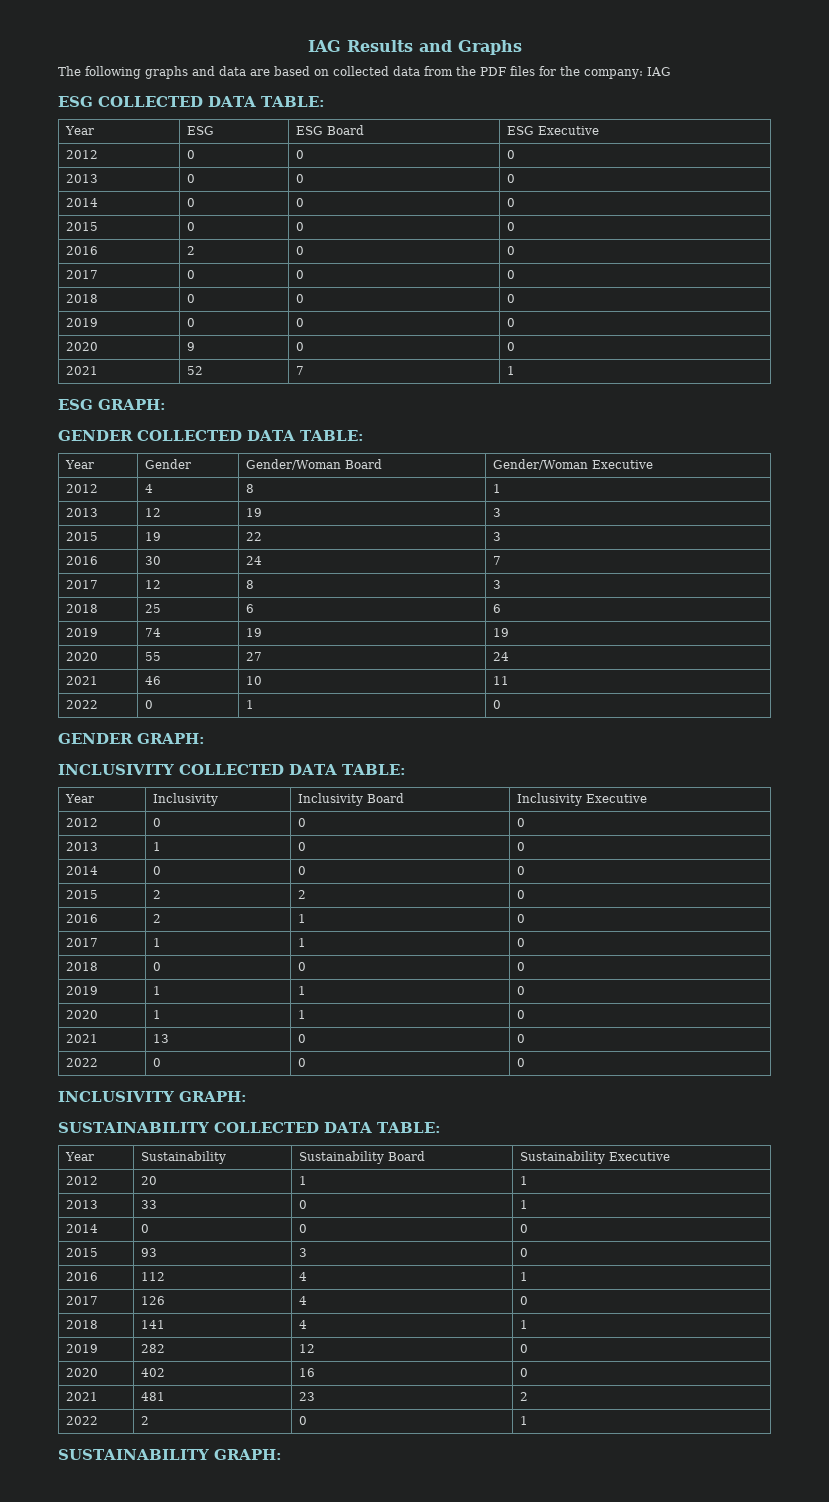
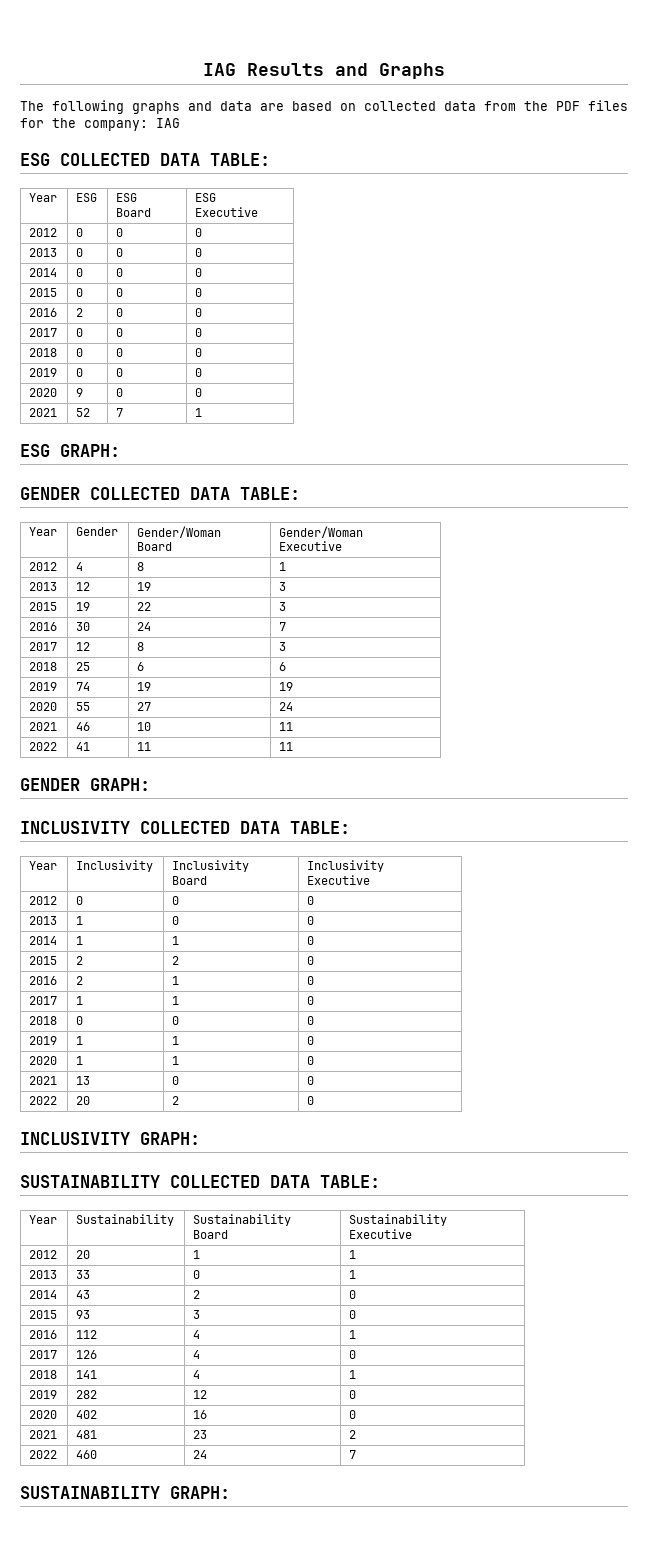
[145,700,154,709] [246,700,255,709] [493,700,502,709] 0 | 1 | 0 -> [76,742,91,751] [137,742,152,751] [279,742,294,751] 41 | 11 | 11
[153,866,162,875] [298,866,307,875] 0 | 0 -> [76,936,84,945] [172,936,180,945] 1 | 1
[153,1058,162,1067] [298,1058,307,1067] 0 | 0 -> [76,1096,91,1105] [172,1096,180,1105] 20 | 2
[141,1224,150,1233] [299,1224,308,1233] 0 | 0 -> [76,1290,91,1299] [193,1290,201,1299] 43 | 2
[141,1416,150,1425] [299,1416,308,1425] [520,1416,529,1425] 2 | 0 | 1 -> [76,1450,98,1459] [193,1450,208,1459] [349,1450,357,1459] 460 | 24 | 7

